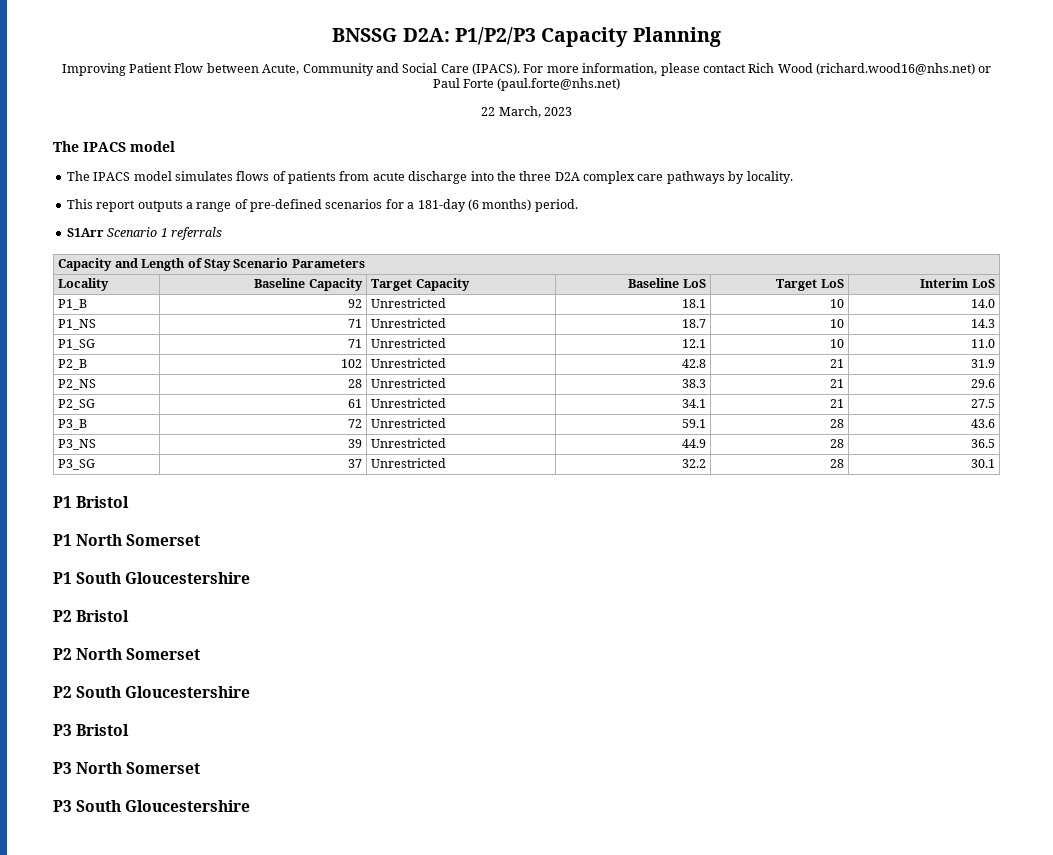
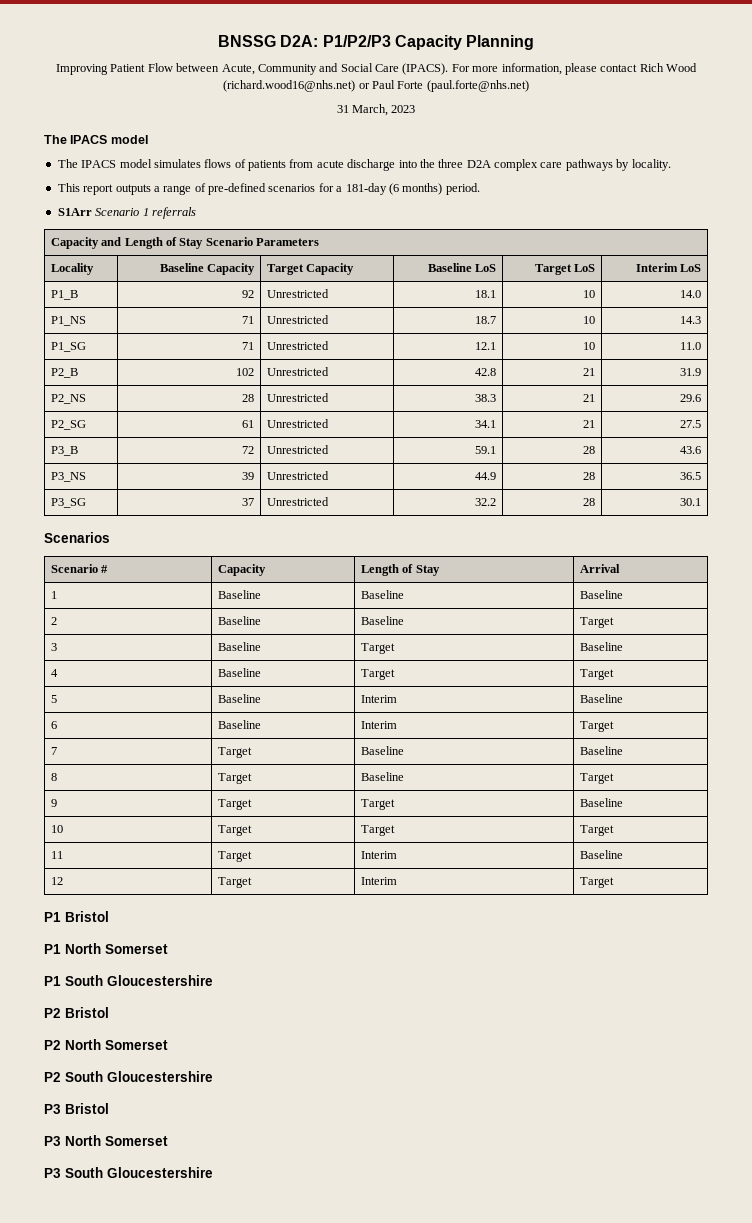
[481,107,496,116] 22 -> [336,105,349,113] 31
(995, 463) none -> [44,532,110,543] [50,564,109,573] [217,564,266,576] [360,564,440,576] [579,564,620,573] [50,591,57,599] [217,590,261,599] [360,590,404,599] [579,590,623,599] [50,617,57,625] [217,616,261,625] [360,616,404,625] [579,617,614,628] [50,643,57,651] [217,642,261,651] [360,643,395,654] [579,642,623,651] [50,669,58,677] [217,668,261,677] [360,669,395,680] [579,669,614,680] [50,695,57,703] [217,694,261,703] [360,695,397,703] [579,694,623,703] [50,721,57,729] [217,720,261,729] [360,721,397,729] [579,721,614,732] [50,747,57,755] [217,747,252,758] [360,746,404,755] [579,746,623,755] [50,773,57,781] [217,773,252,784] [360,772,404,781] [579,773,614,784] [50,799,57,807] [217,799,252,810] [360,799,395,810] [579,798,623,807] [50,825,63,833] [217,825,252,836] [360,825,395,836] [579,825,614,836] [50,851,63,859] [217,851,252,862] [360,851,397,859] [579,850,623,859] [50,877,63,885] [217,877,252,888] [360,877,397,885] [579,877,614,888] // Scenarios // Scenario # | Capacity | Length of Stay | Arrival // 1 | Baseline | Baseline | Baseline // 2 | Baseline | Baseline | Target // 3 | Baseline | Target | Baseline // 4 | Baseline | Target | Target // 5 | Baseline | Interim | Baseline // 6 | Baseline | Interim | Target // 7 | Target | Baseline | Baseline // 8 | Target | Baseline | Target // 9 | Target | Target | Baseline // 10 | Target | Target | Target // 11 | Target | Interim | Baseline // 12 | Target | Interim | Target

